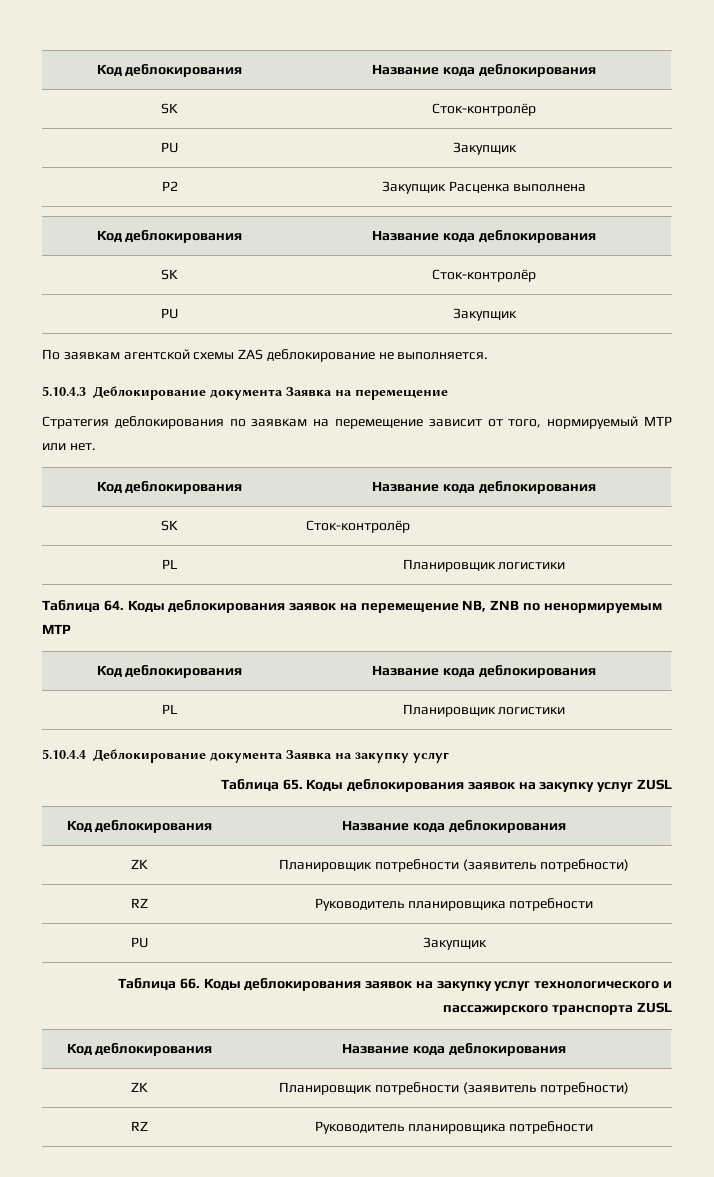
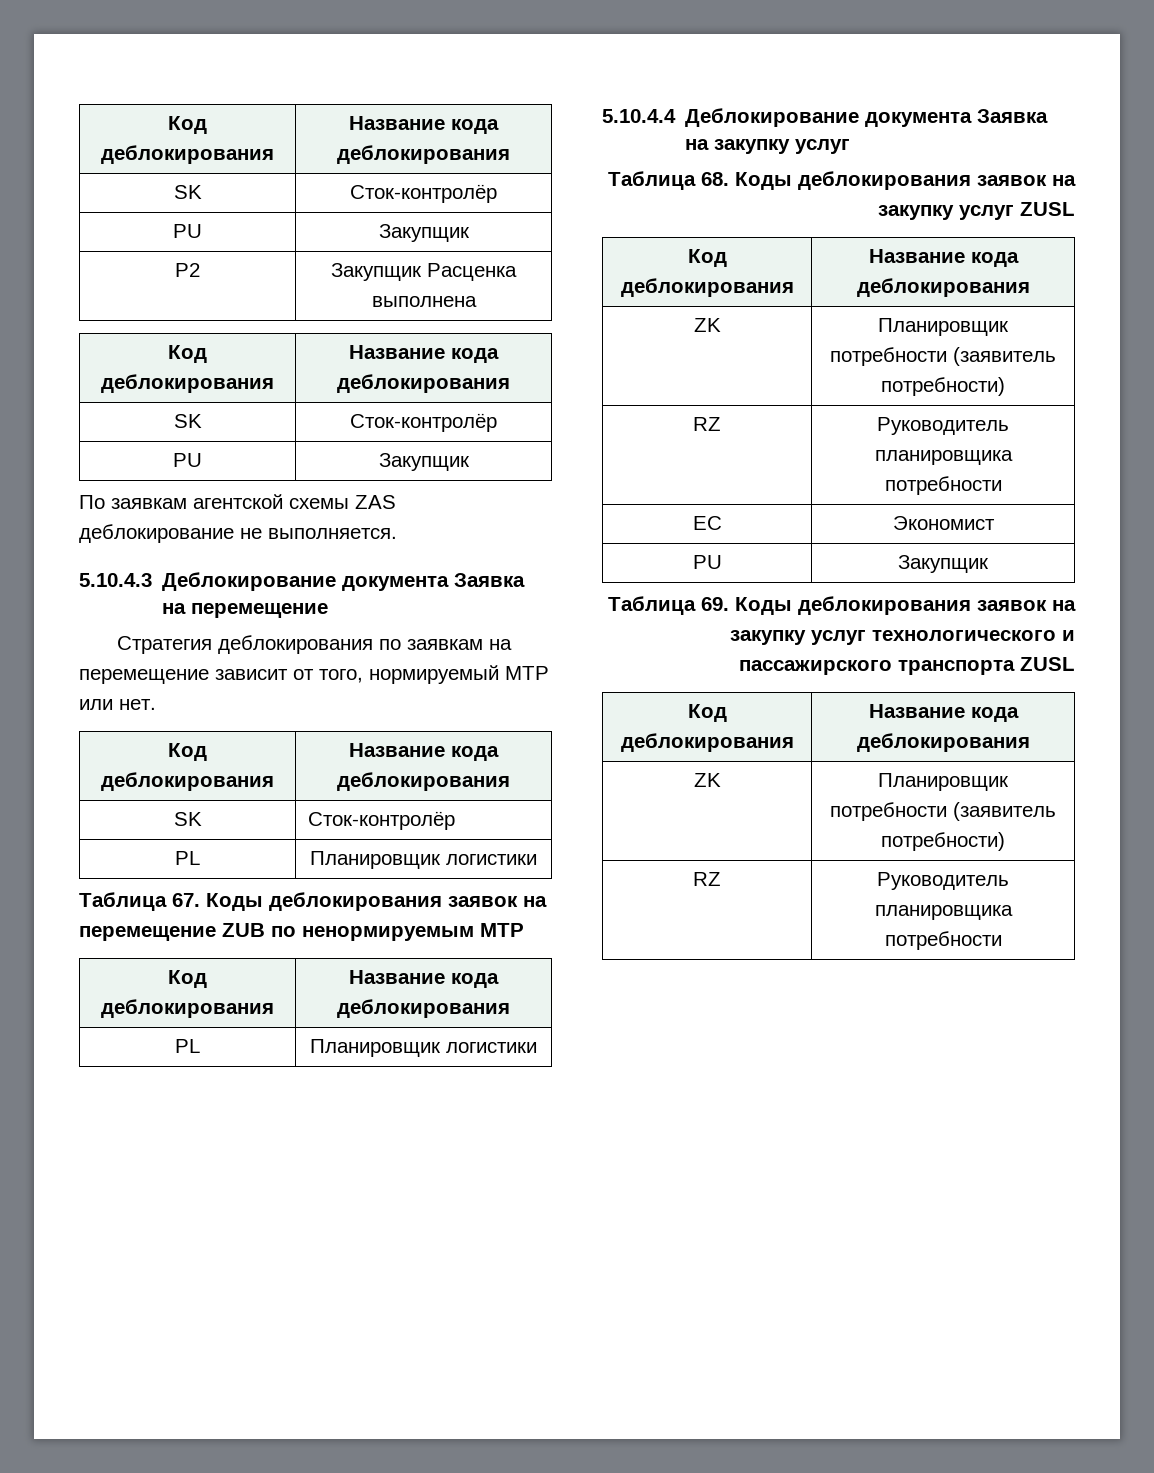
[103,600,124,611] 64. -> [172,893,200,907] 67.
[462,600,520,612] NB, ZNB -> [222,923,265,937] ZUB
[282,779,303,790] 65. -> [701,172,729,186] 68.
(594, 904) none -> [692,516,722,530] [892,516,995,530] // EC | Экономист
[179,978,200,989] 66. -> [701,597,729,611] 69.

